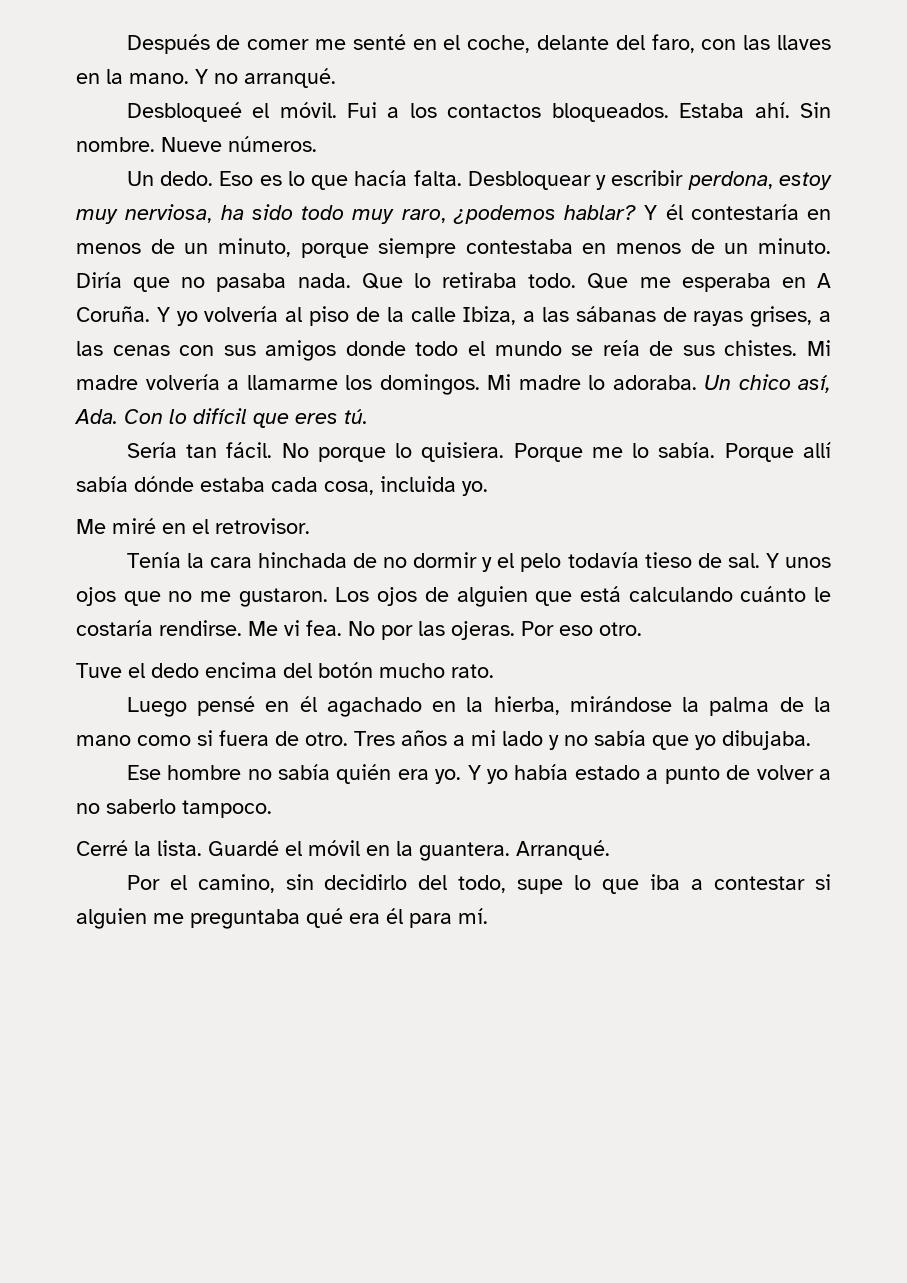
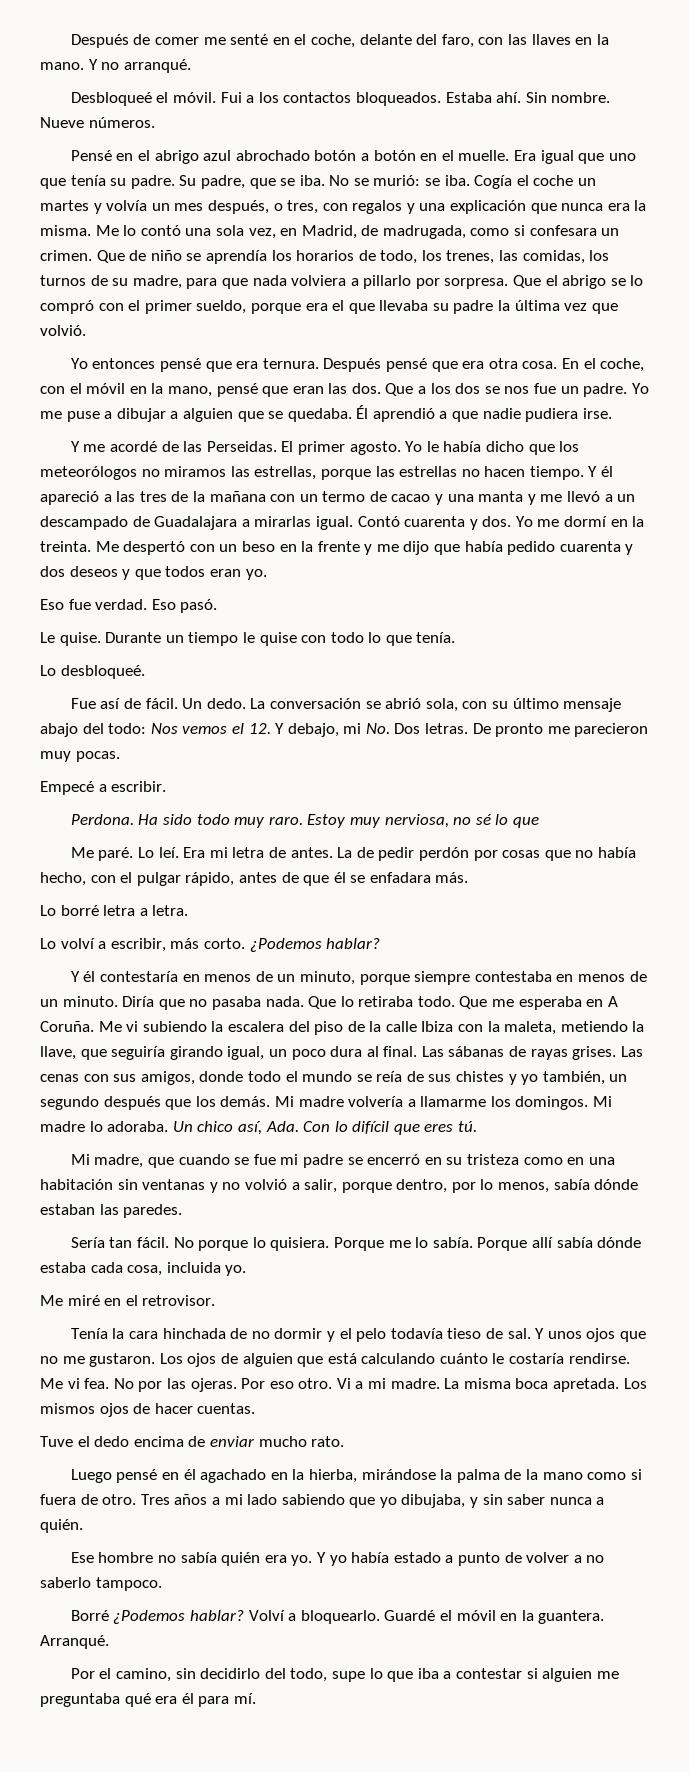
[126,170,832,190] [76,204,636,224] Un dedo. Eso es lo que hacía falta. Desbloquear y escribir perdona, estoy muy nerviosa, ha sido todo muy raro, ¿podemos hablar? -> [70,150,636,164] [40,175,597,189] [40,200,647,214] [40,225,620,239] [40,250,610,264] [40,275,644,289] [40,300,618,314] [40,325,86,336] [70,358,645,372] [40,383,649,397] [40,405,612,422] [70,441,580,455] [40,466,614,480] [40,491,636,505] [40,516,645,530] [40,541,634,555] [40,566,267,580] [40,599,218,613] [40,632,456,646] [40,665,145,679] [70,698,622,712] [40,723,649,737] [40,751,120,762] [40,781,167,795] [70,814,539,828] [70,847,636,861] [40,872,469,886] [40,905,189,916] [40,938,381,952] Pensé en el abrigo azul abrochado botón a botón en el muelle. Era igual que uno que tenía su padre. Su padre, que se iba. No se murió: se iba. Cogía el coche un martes y volvía un mes después, o tres, con regalos y una explicación que nunca era la misma. Me lo contó una sola vez, en Madrid, de madrugada, como si confesara un crimen. Que de niño se aprendía los horarios de todo, los trenes, las comidas, los turnos de su madre, para que nada volviera a pillarlo por sorpresa. Que el abrigo se lo compró con el primer sueldo, porque era el que llevaba su padre la última vez que volvió. // Yo entonces pensé que era ternura. Después pensé que era otra cosa. En el coche, con el móvil en la mano, pensé que eran las dos. Que a los dos se nos fue un padre. Yo me puse a dibujar a alguien que se quedaba. Él aprendió a que nadie pudiera irse. // Y me acordé de las Perseidas. El primer agosto. Yo le había dicho que los meteorólogos no miramos las estrellas, porque las estrellas no hacen tiempo. Y él apareció a las tres de la mañana con un termo de cacao y una manta y me llevó a un descampado de Guadalajara a mirarlas igual. Contó cuarenta y dos. Yo me dormí en la treinta. Me despertó con un beso en la frente y me dijo que había pedido cuarenta y dos deseos y que todos eran yo. // Eso fue verdad. Eso pasó. // Le quise. Durante un tiempo le quise con todo lo que tenía. // Lo desbloqueé. // Fue así de fácil. Un dedo. La conversación se abrió sola, con su último mensaje abajo del todo: Nos vemos el 12. Y debajo, mi No. Dos letras. De pronto me parecieron muy pocas. // Empecé a escribir. // Perdona. Ha sido todo muy raro. Estoy muy nerviosa, no sé lo que // Me paré. Lo leí. Era mi letra de antes. La de pedir perdón por cosas que no había hecho, con el pulgar rápido, antes de que él se enfadara más. // Lo borré letra a letra. // Lo volví a escribir, más corto. ¿Podemos hablar? //
[156,306,831,327] [76,341,103,356] Y yo volvería al piso de la calle Ibiza, a las sábanas de rayas grises, a las -> [98,1021,645,1035] [40,1046,643,1060] Me vi subiendo la escalera del piso de la calle Ibiza con la maleta, metiendo la llave, que seguiría girando igual, un poco dura al final. Las sábanas de rayas grises. Las
[265,340,337,361] amigos -> [140,1071,195,1085] amigos,
[724,340,798,356] chistes. -> [456,1071,628,1085] [40,1096,271,1110] chistes y yo también, un segundo después que los demás.
(368, 416) none -> [70,1154,615,1168] [40,1179,639,1193] [40,1204,183,1218] // Mi madre, que cuando se fue mi padre se encerró en su tristeza como en una habitación sin ventanas y no volvió a salir, porque dentro, por lo menos, sabía dónde estaban las paredes.
(642, 629) none -> [336,1378,647,1392] [40,1403,256,1417] Vi a mi madre. La misma boca apretada. Los mismos ojos de hacer cuentas.
[283,662,373,678] del botón -> [188,1436,254,1447] de enviar
[549,730,811,750] y no sabía que yo dibujaba. -> [281,1494,605,1508] [40,1519,83,1533] sabiendo que yo dibujaba, y sin saber nunca a quién.
[76,840,202,856] Cerré la lista. -> [70,1610,380,1624] Borré ¿Podemos hablar? Volví a bloquearlo.

